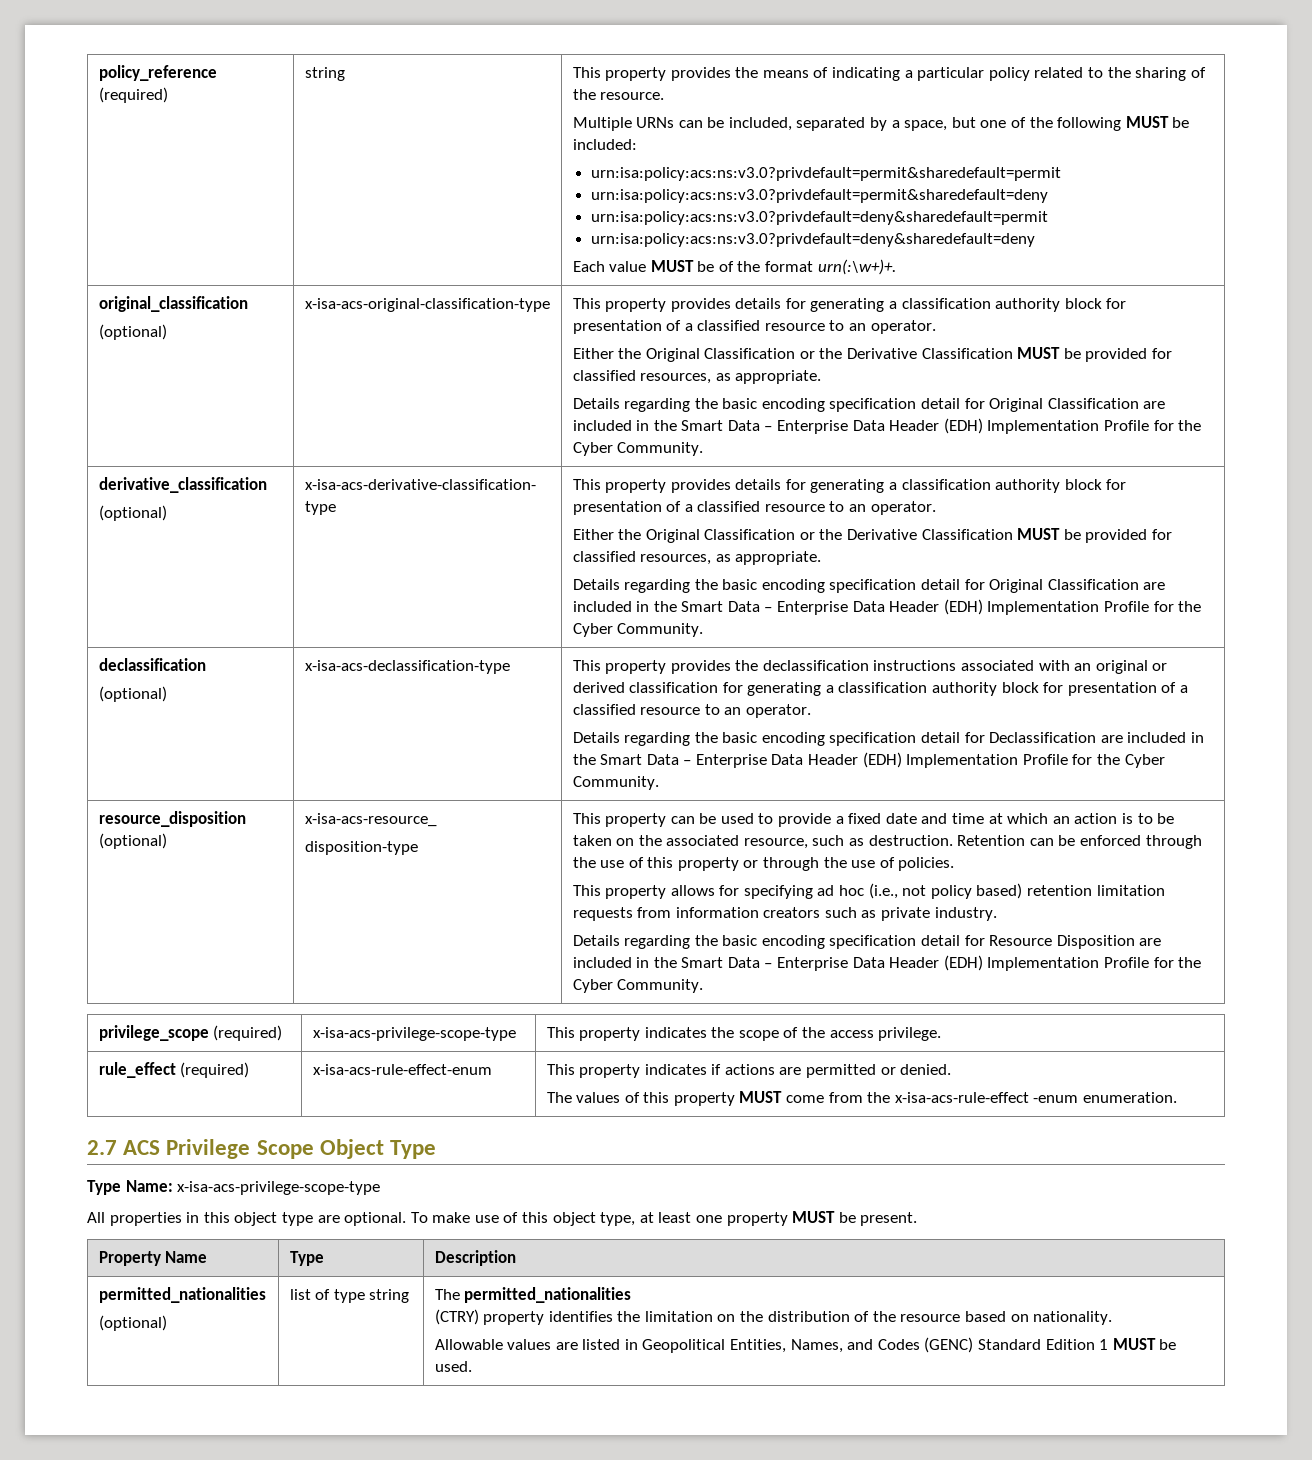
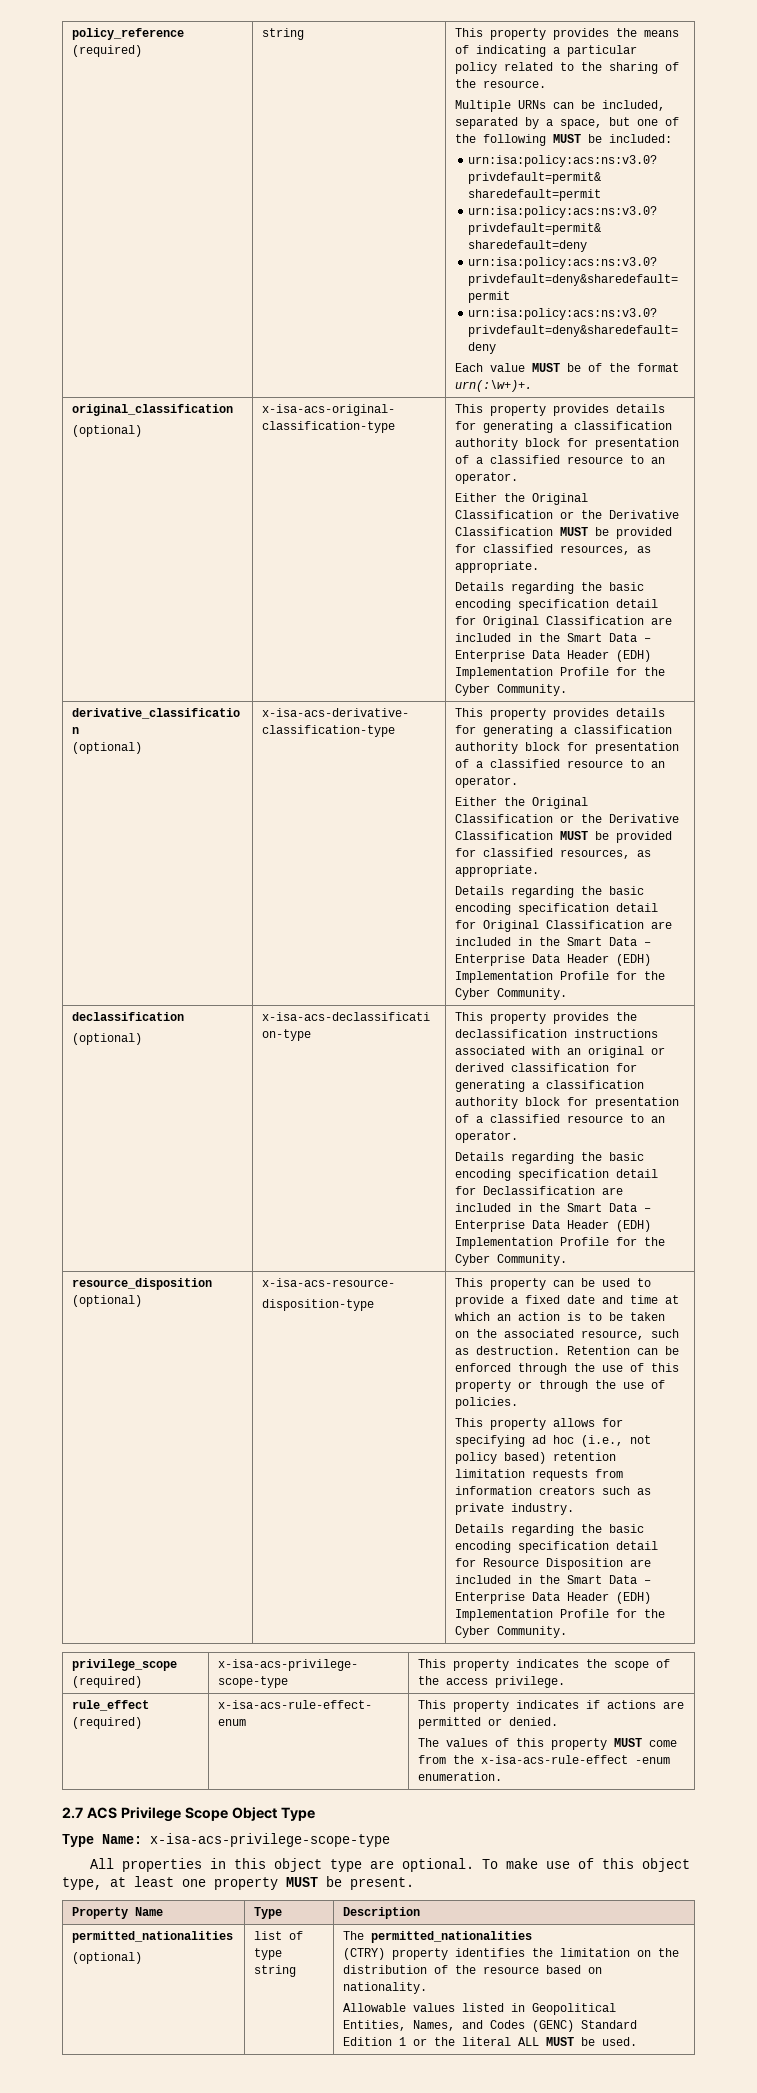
[304,813,437,827] x-isa-acs-resource_ -> [262,1278,396,1287] x-isa-acs-resource-
[555,1342,578,1350] are -> (456, 2007) none
(1109, 1344) none -> [413,2037,540,2046] or the literal ALL

